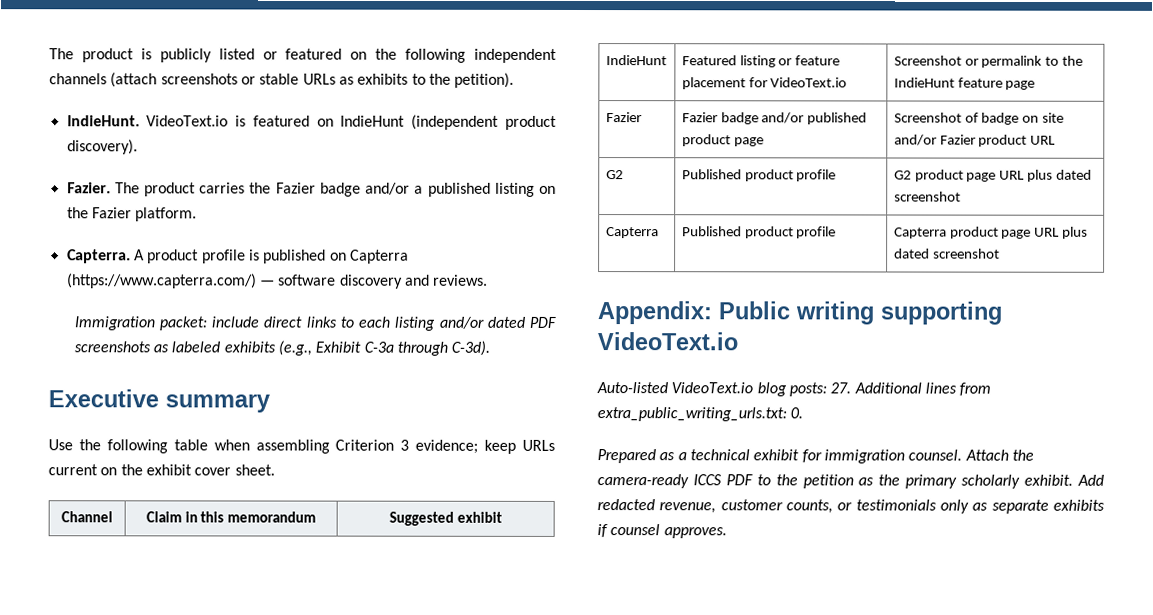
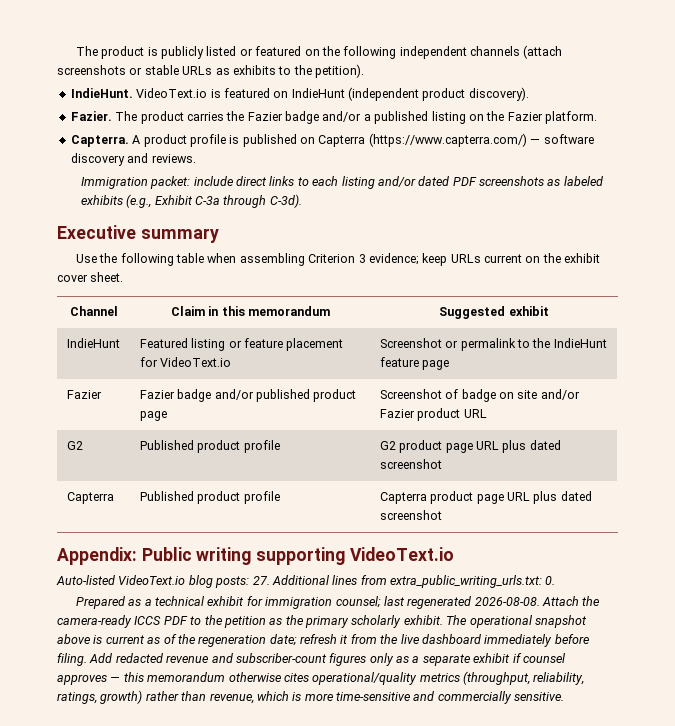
[908,449,963,461] counsel. -> [335,596,540,609] counsel; last regenerated 2026-08-08.
[1077,474,1104,486] [597,499,1105,514] [597,524,727,539] Add redacted revenue, customer counts, or testimonials only as separate exhibits if counsel approves. -> [446,615,587,628] [57,634,590,647] [57,653,566,666] [57,671,585,685] [57,690,565,704] The operational snapshot above is current as of the regeneration date; refresh it from the live dashboard immediately before filing. Add redacted revenue and subscriber-count figures only as a separate exhibit if counsel approves — this memorandum otherwise cites operational/quality metrics (throughput, reliability, ratings, growth) rather than revenue, which is more time-sensitive and commercially sensitive.

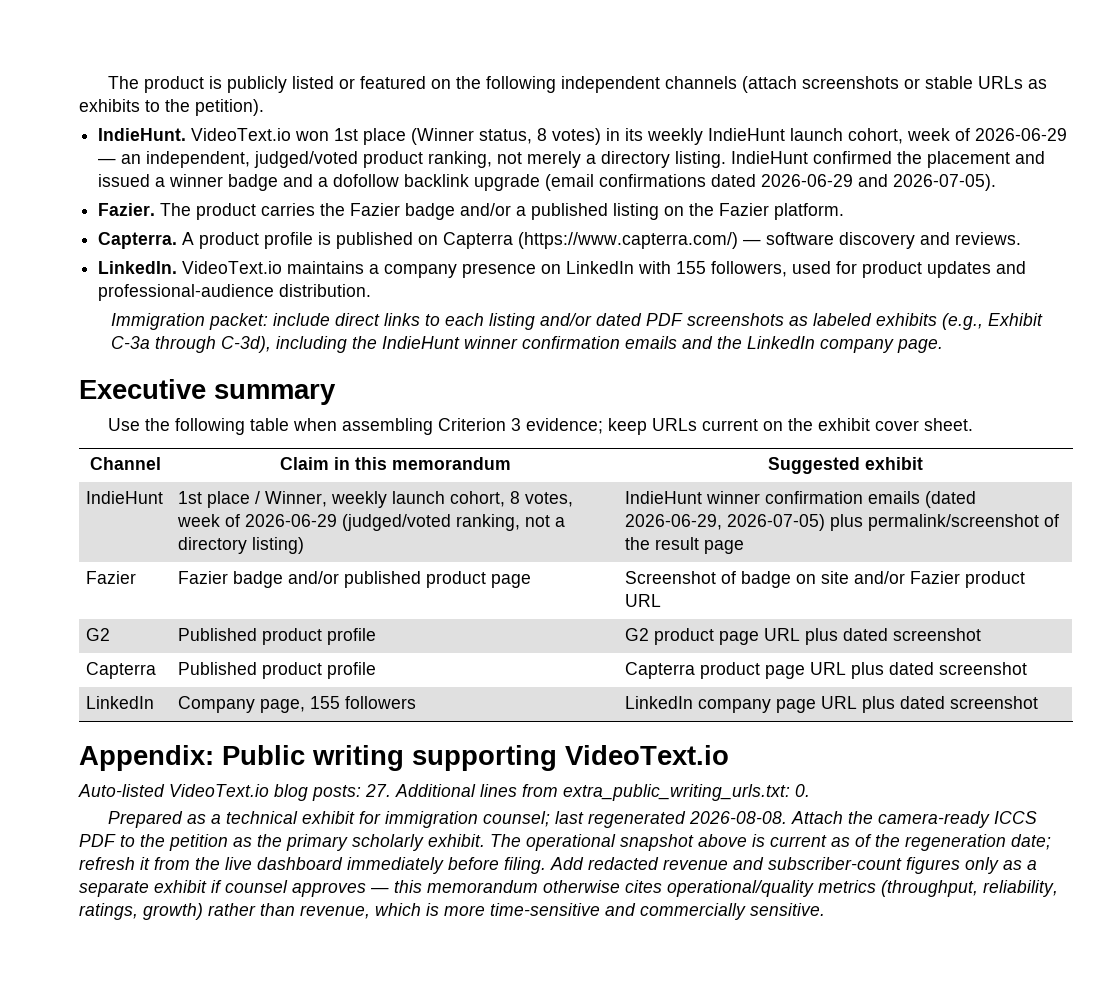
[210,87,529,101] is featured on IndieHunt (independent product discovery). -> [295,128,1068,145] [98,151,1046,168] [98,174,997,191] won 1st place (Winner status, 8 votes) in its weekly IndieHunt launch cohort, week of 2026-06-29 — an independent, judged/voted product ranking, not merely a directory listing. IndieHunt confirmed the placement and issued a winner badge and a dofollow backlink upgrade (email confirmations dated 2026-06-29 and 2026-07-05).
(196, 158) none -> [98,261,1027,278] [98,284,372,301] // LinkedIn. VideoText.io maintains a company presence on LinkedIn with 155 followers, used for product updates and professional-audience distribution.
[269,194,302,208] C-3d). -> [220,336,943,353] C-3d), including the IndieHunt winner confirmation emails and the LinkedIn company page.
[139,338,344,351] [139,357,232,367] [379,338,607,351] [379,357,419,367] Featured listing or feature placement for VideoText.io | Screenshot or permalink to the IndieHunt feature -> [178,491,574,508] [177,514,566,531] [178,537,305,554] [625,491,977,508] [625,514,1060,531] [625,537,700,550] 1st place / Winner, weekly launch cohort, 8 votes, week of 2026-06-29 (judged/voted ranking, not a directory listing) | IndieHunt winner confirmation emails (dated 2026-06-29, 2026-07-05) plus permalink/screenshot of the result
(442, 515) none -> [86,696,155,709] [178,696,417,713] [625,696,1039,713] // LinkedIn | Company page, 155 followers | LinkedIn company page URL plus dated screenshot

